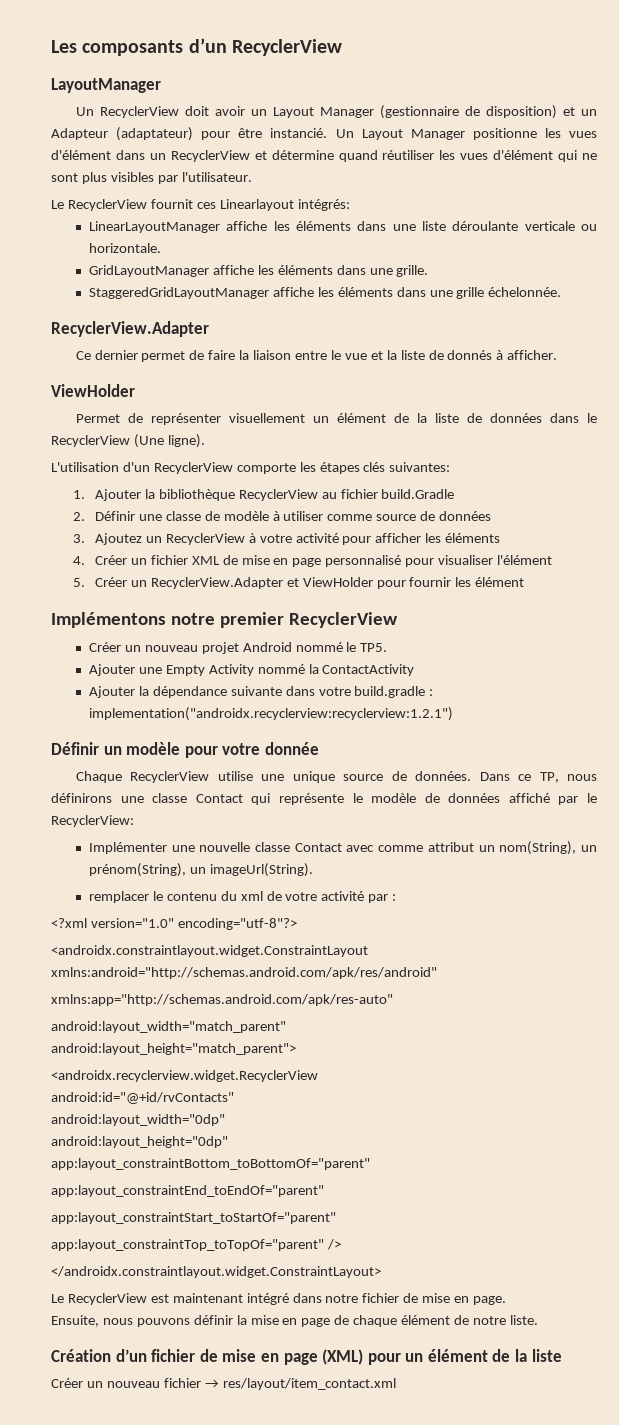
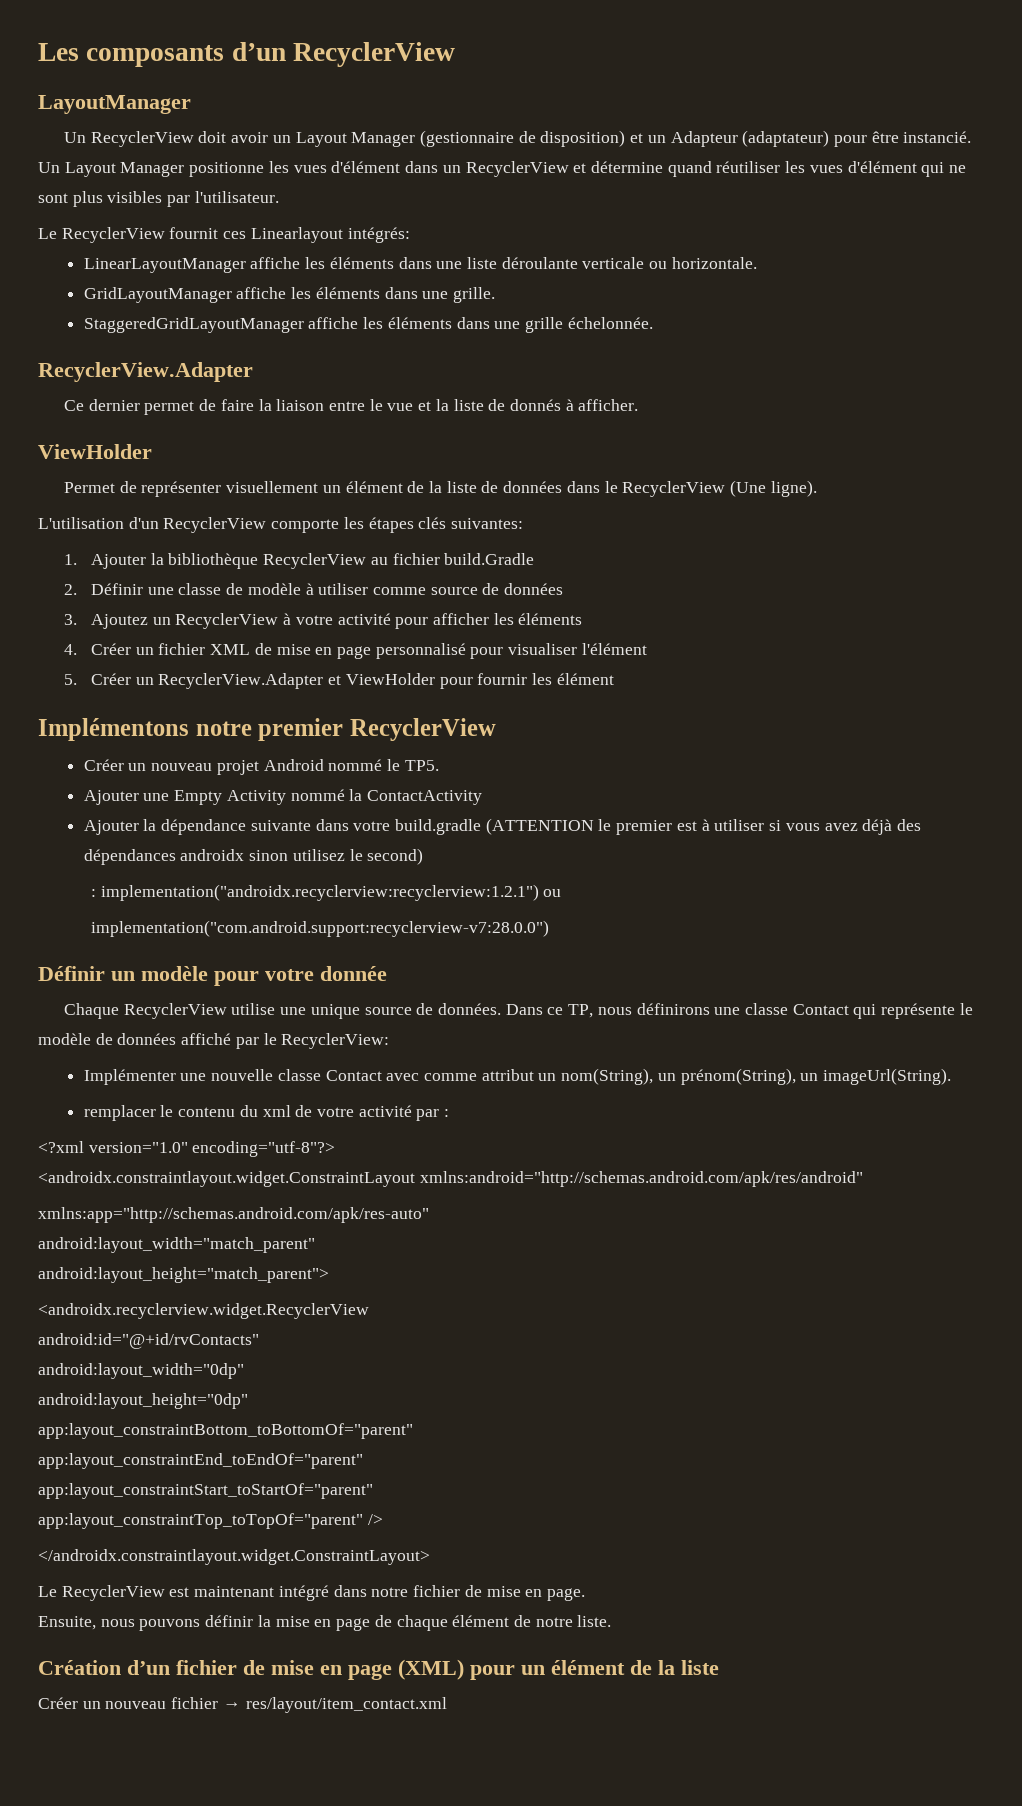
(426, 692) none -> [485,818,922,835] [83,848,424,865] (ATTENTION le premier est à utiliser si vous avez déjà des dépendances androidx sinon utilisez le second) //
(453, 714) none -> [543,889,562,897] [90,920,549,937] ou // implementation("com.android.support:recyclerview-v7:28.0.0")

